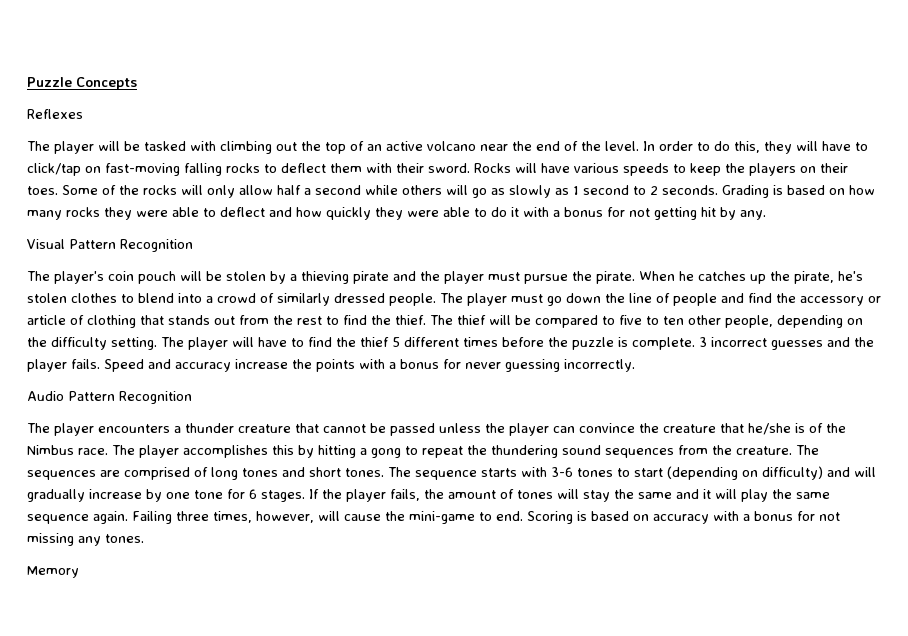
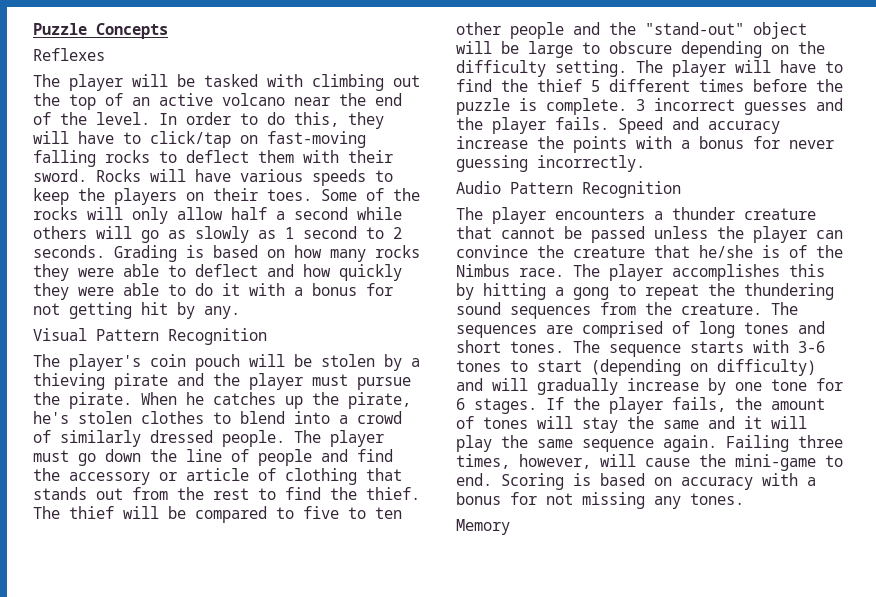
[725,315,773,328] people, -> [510,22,807,39] [456,41,672,58] people and the "stand-out" object will be large to obscure

